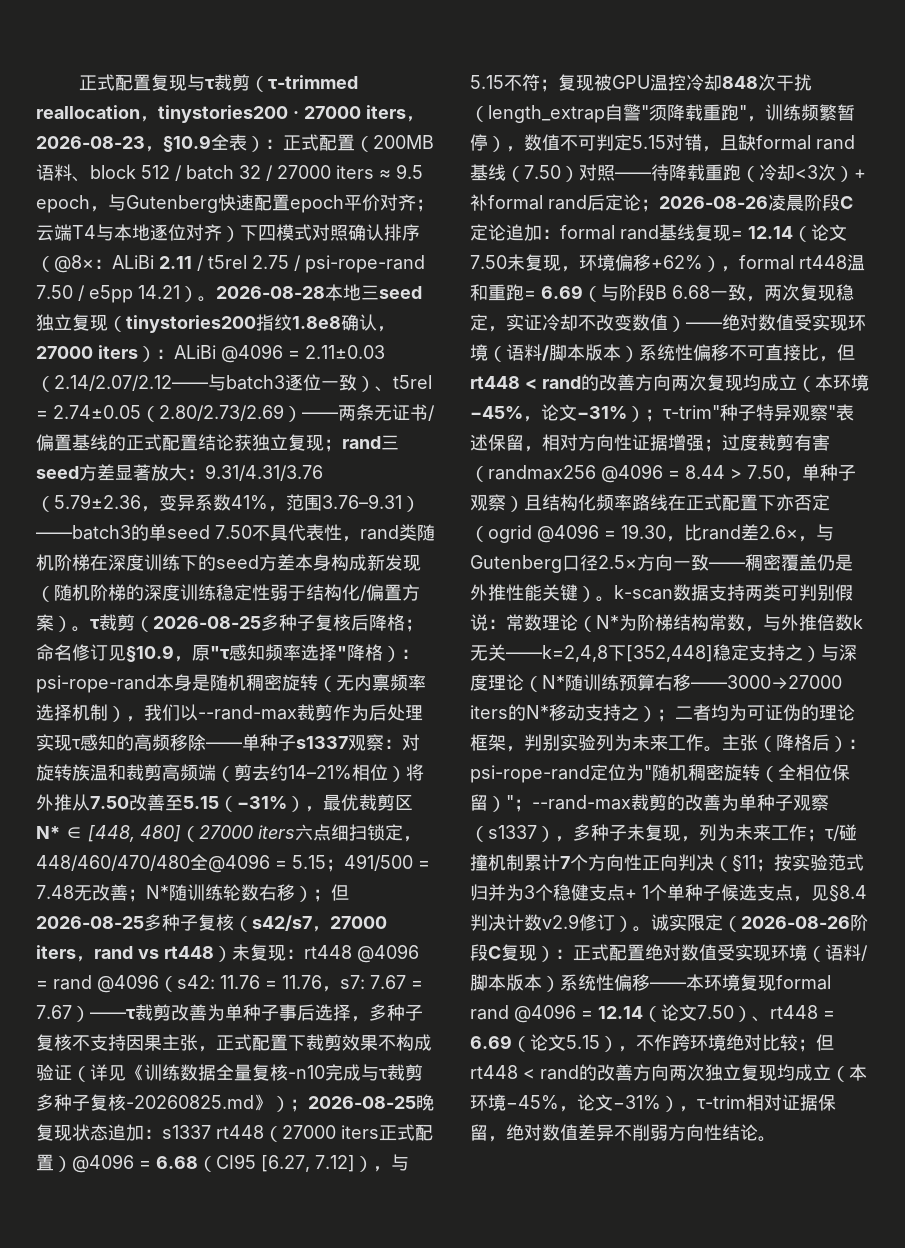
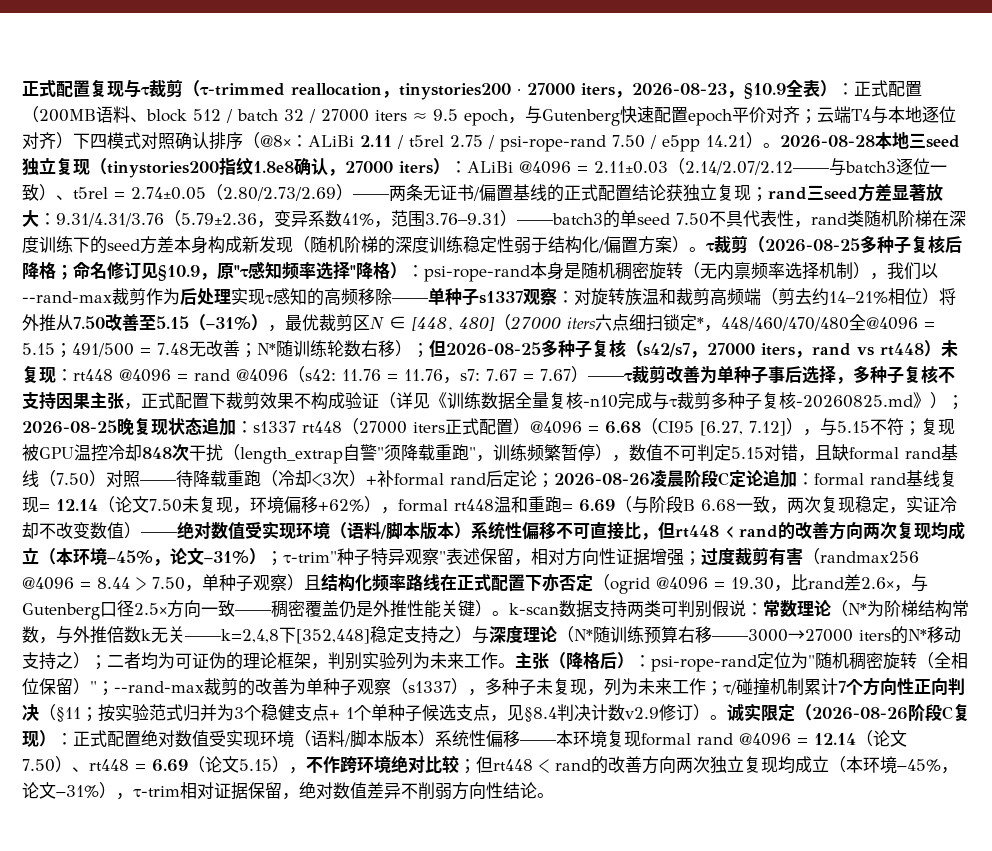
[36,826,60,839] N* -> [370,317,384,329] N
(403, 832) none -> [697,317,704,329] *

